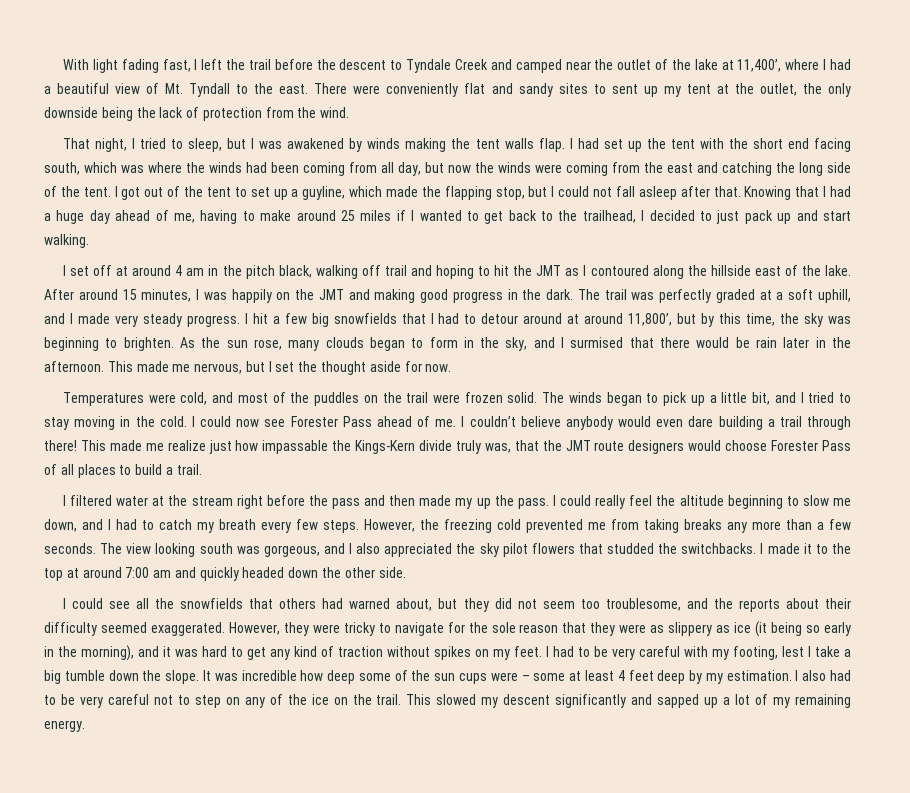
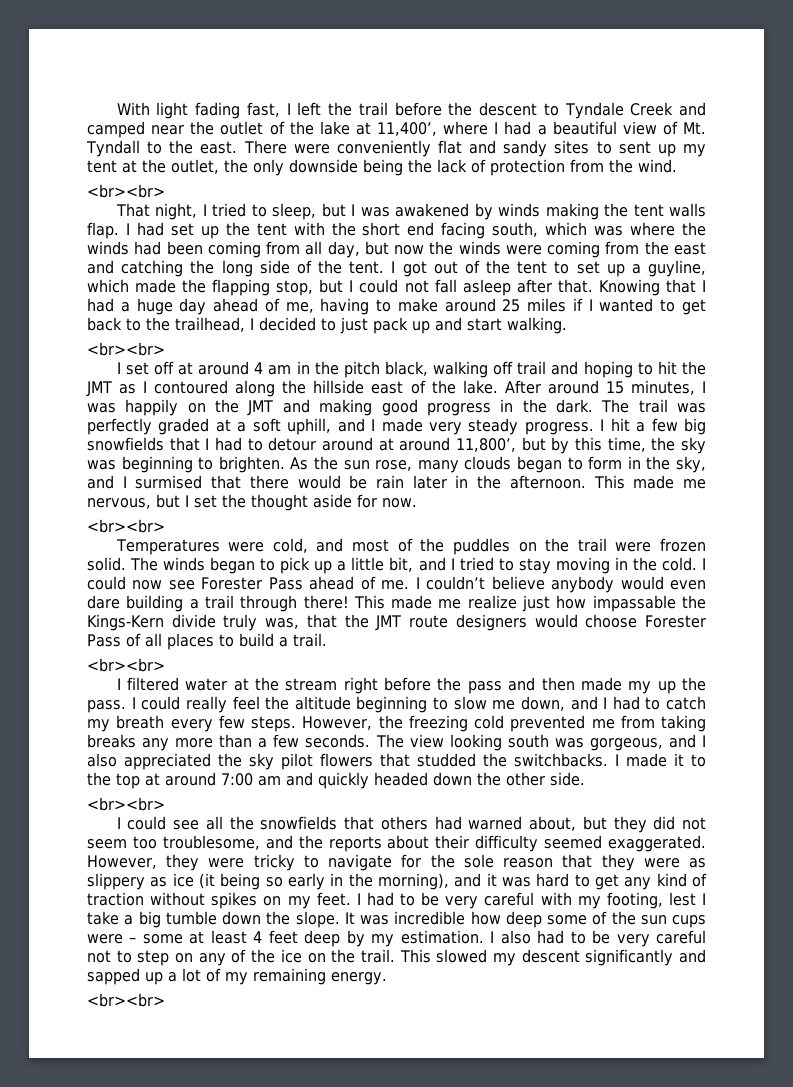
(350, 112) none -> [87,184,165,198] // <br><br>
(89, 241) none -> [87,342,165,356] // <br><br>
(452, 368) none -> [87,519,165,533] // <br><br>
(202, 469) none -> [87,658,165,672] // <br><br>
(406, 572) none -> [87,797,165,811] // <br><br>
(85, 726) none -> [87,993,165,1007] // <br><br>

